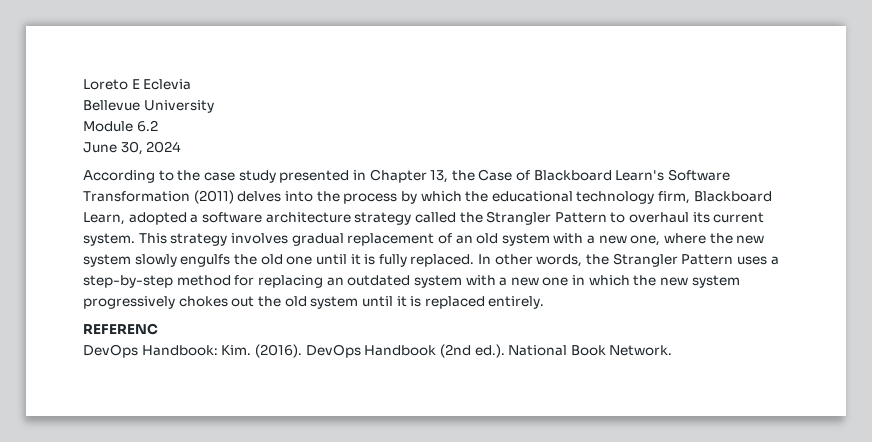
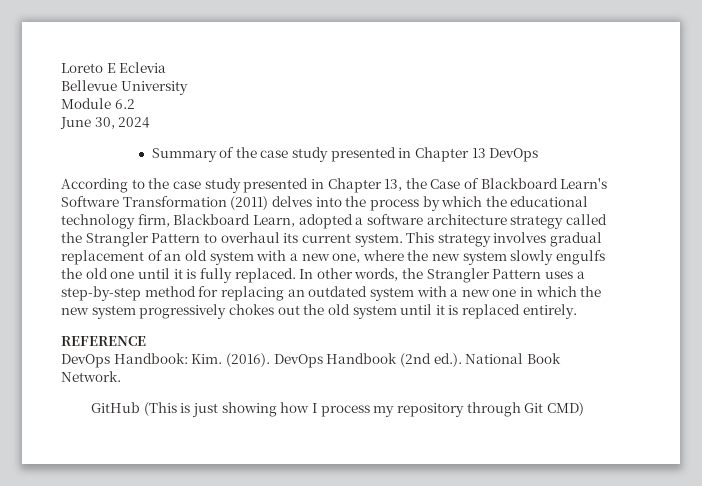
(182, 147) none -> [151,147,539,162] // Summary of the case study presented in Chapter 13 DevOps
[83,323,158,335] REFERENC -> [61,336,146,346] REFERENCE
(673, 350) none -> [91,402,584,417] // GitHub (This is just showing how I process my repository through Git CMD)

